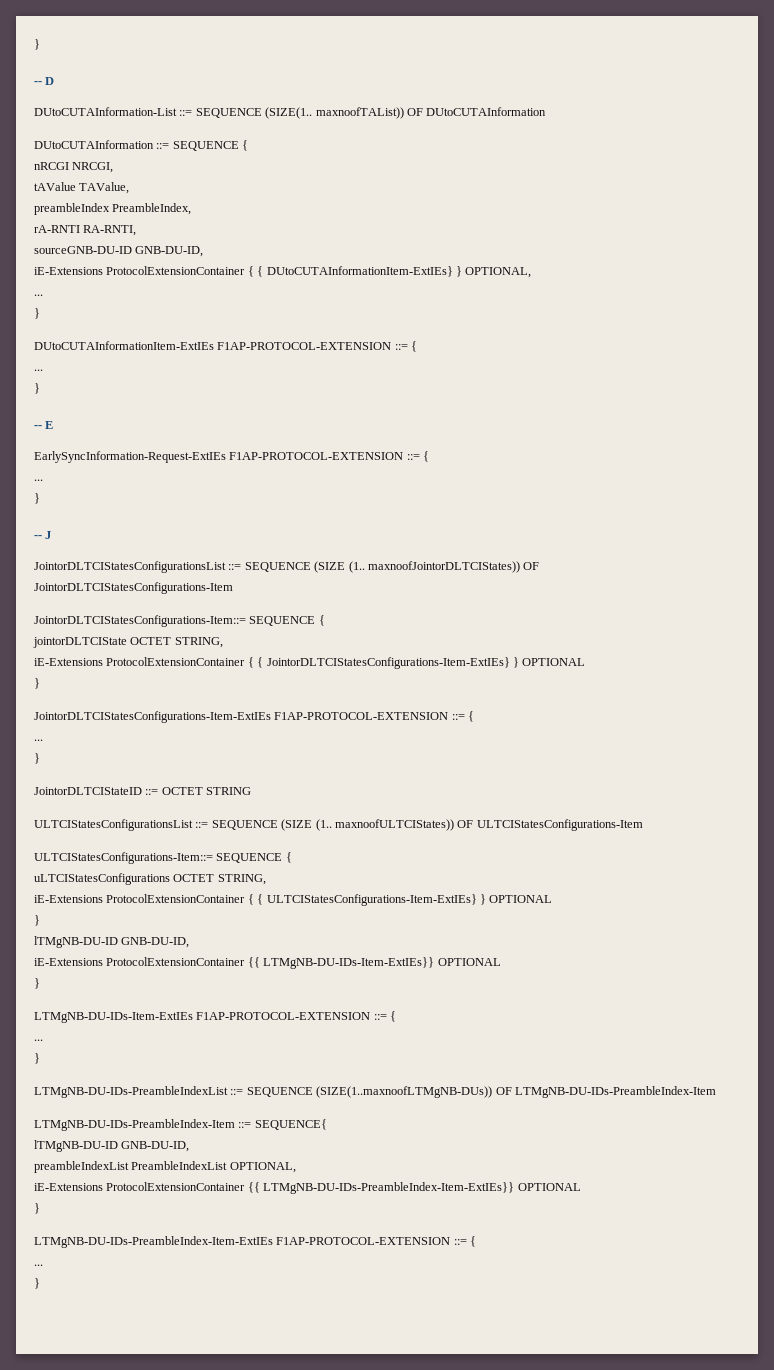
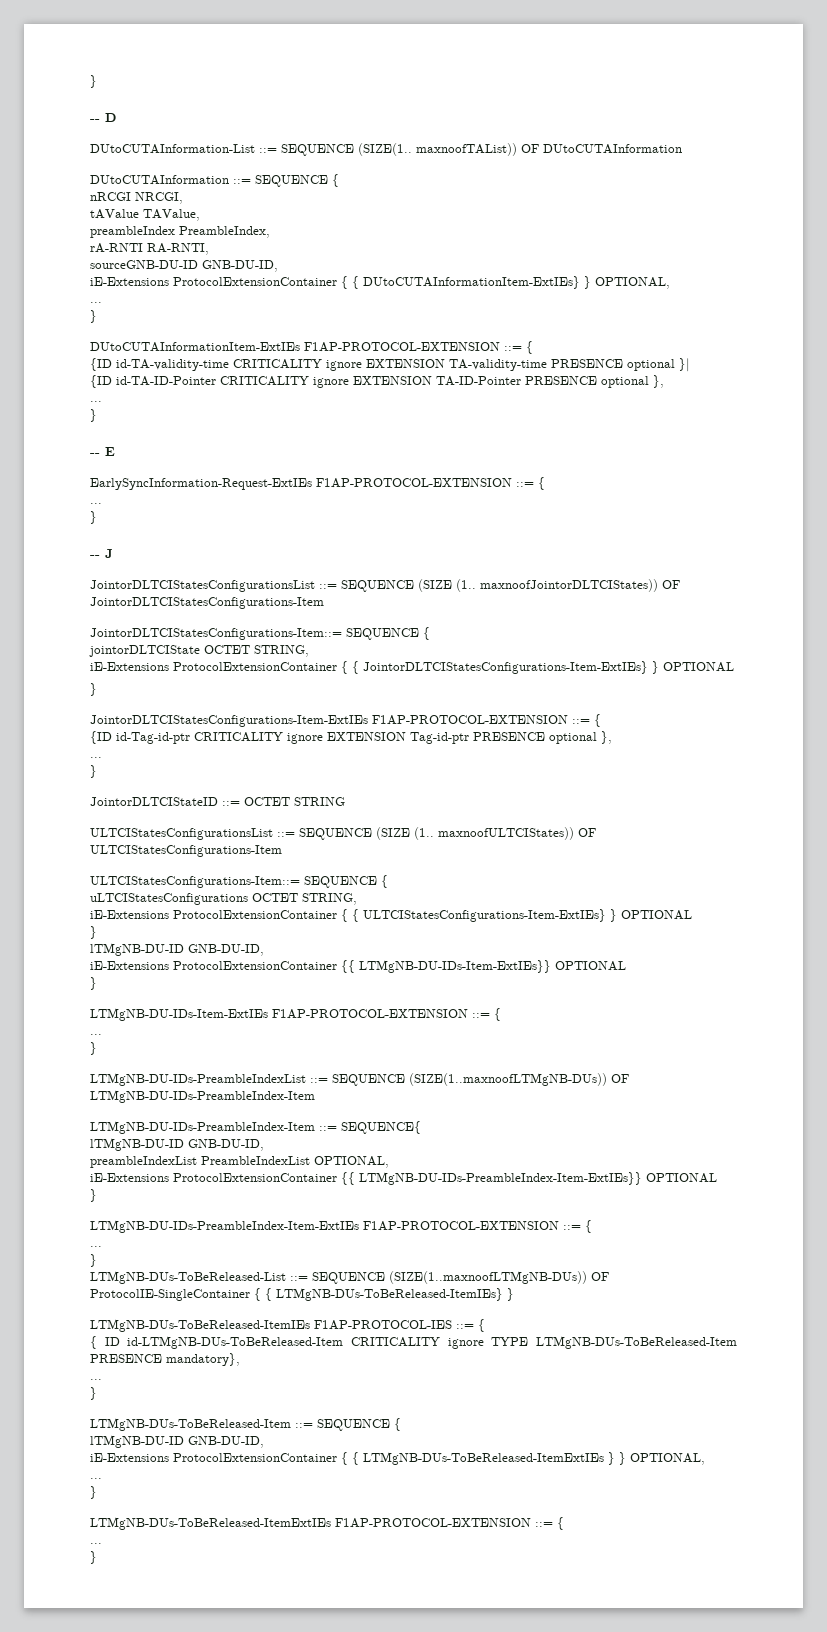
(418, 346) none -> [90,358,690,372] [90,375,664,388] // {ID id-TA-validity-time CRITICALITY ignore EXTENSION TA-validity-time PRESENCE optional }| // {ID id-TA-ID-Pointer CRITICALITY ignore EXTENSION TA-ID-Pointer PRESENCE optional },
(475, 716) none -> [90,731,612,744] // {ID id-Tag-id-ptr CRITICALITY ignore EXTENSION Tag-id-ptr PRESENCE optional },
(40, 1283) none -> [90,1271,609,1284] [90,1288,514,1301] [90,1319,485,1332] [90,1336,737,1349] [90,1353,240,1366] [90,1379,102,1380] [90,1387,97,1400] [90,1418,401,1431] [90,1435,264,1448] [90,1452,705,1465] [90,1478,102,1479] [90,1486,97,1499] [90,1517,564,1530] [90,1543,102,1544] [90,1551,97,1564] // LTMgNB-DUs-ToBeReleased-List ::= SEQUENCE (SIZE(1..maxnoofLTMgNB-DUs)) OF ProtocolIE-SingleContainer { { LTMgNB-DUs-ToBeReleased-ItemIEs} } // LTMgNB-DUs-ToBeReleased-ItemIEs F1AP-PROTOCOL-IES ::= { // { ID id-LTMgNB-DUs-ToBeReleased-Item CRITICALITY ignore TYPE LTMgNB-DUs-ToBeReleased-Item PRESENCE mandatory}, // ... // } // LTMgNB-DUs-ToBeReleased-Item ::= SEQUENCE { // lTMgNB-DU-ID GNB-DU-ID, // iE-Extensions ProtocolExtensionContainer { { LTMgNB-DUs-ToBeReleased-ItemExtIEs } } OPTIONAL, // ... // } // LTMgNB-DUs-ToBeReleased-ItemExtIEs F1AP-PROTOCOL-EXTENSION ::= { // ... // }

